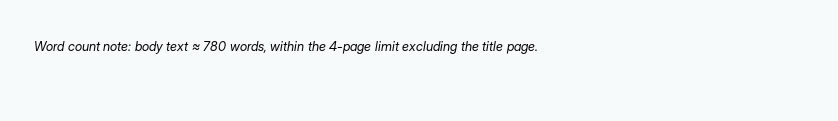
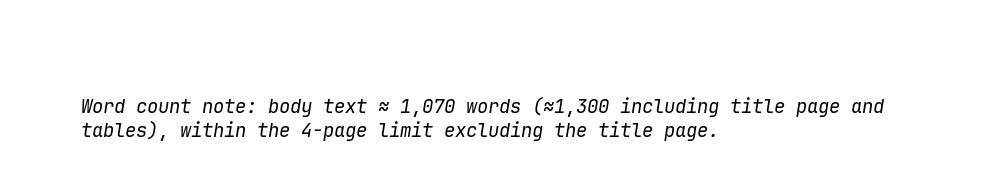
[203,41,267,53] 780 words, -> [400,96,885,117] [81,120,169,141] 1,070 words (≈1,300 including title page and tables),

